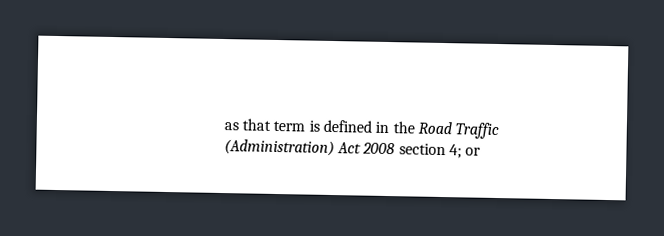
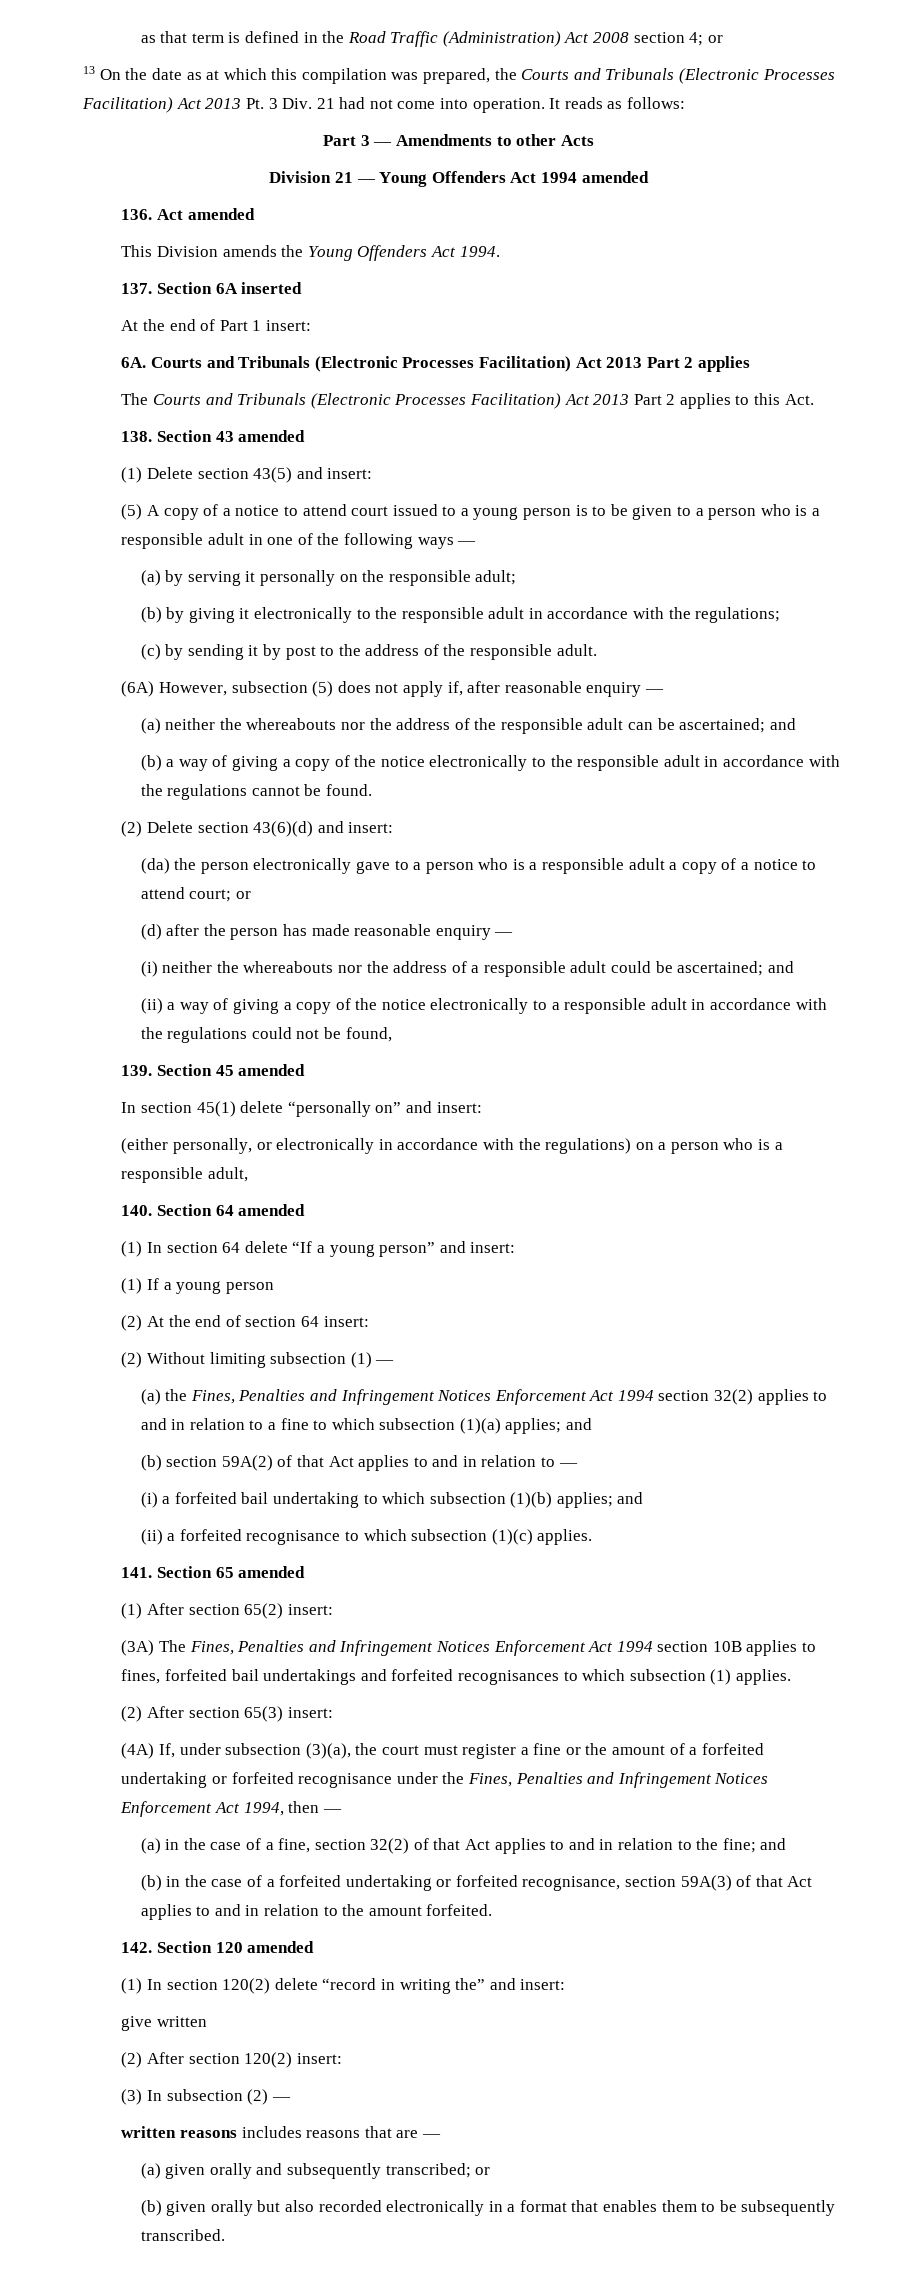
(482, 151) none -> [83,66,835,84] [82,97,685,113] [323,134,594,146] [269,171,649,187] [121,208,255,220] [121,245,500,261] [121,282,303,294] [121,319,311,331] [121,356,750,372] [121,393,814,409] [121,430,306,442] [121,467,373,483] [121,504,820,520] [121,533,477,549] [140,570,517,586] [140,607,781,623] [140,644,597,660] [121,681,664,697] [140,718,796,734] [140,755,840,771] [140,784,372,800] [121,821,394,837] [140,858,817,874] [140,887,251,902] [140,924,514,940] [140,961,794,977] [140,998,827,1014] [140,1027,392,1043] [121,1064,306,1076] [121,1101,482,1117] [121,1138,783,1154] [121,1167,248,1183] [121,1204,306,1216] [121,1241,516,1257] [121,1278,274,1294] [121,1315,369,1331] [121,1352,395,1368] [140,1389,828,1405] [140,1418,593,1434] [140,1455,578,1471] [140,1492,644,1508] [140,1529,593,1545] [121,1566,306,1578] [121,1603,333,1619] [121,1640,817,1656] [121,1669,791,1685] [121,1706,333,1722] [121,1743,764,1759] [121,1772,769,1788] [120,1801,342,1817] [140,1838,787,1854] [140,1875,813,1891] [140,1904,493,1920] [121,1941,315,1953] [121,1978,566,1994] [121,2016,207,2031] [121,2052,342,2068] [121,2089,291,2105] [121,2126,441,2138] [140,2163,491,2179] [140,2200,836,2216] [140,2229,225,2241] // 13 On the date as at which this compilation was prepared, the Courts and Tribunals (Electronic Processes Facilitation) Act 2013 Pt. 3 Div. 21 had not come into operation. It reads as follows: // Part 3 — Amendments to other Acts // Division 21 — Young Offenders Act 1994 amended // 136. Act amended // This Division amends the Young Offenders Act 1994. // 137. Section 6A inserted // At the end of Part 1 insert: // 6A. Courts and Tribunals (Electronic Processes Facilitation) Act 2013 Part 2 applies // The Courts and Tribunals (Electronic Processes Facilitation) Act 2013 Part 2 applies to this Act. // 138. Section 43 amended // (1) Delete section 43(5) and insert: // (5) A copy of a notice to attend court issued to a young person is to be given to a person who is a responsible adult in one of the following ways — // (a) by serving it personally on the responsible adult; // (b) by giving it electronically to the responsible adult in accordance with the regulations; // (c) by sending it by post to the address of the responsible adult. // (6A) However, subsection (5) does not apply if, after reasonable enquiry — // (a) neither the whereabouts nor the address of the responsible adult can be ascertained; and // (b) a way of giving a copy of the notice electronically to the responsible adult in accordance with the regulations cannot be found. // (2) Delete section 43(6)(d) and insert: // (da) the person electronically gave to a person who is a responsible adult a copy of a notice to attend court; or // (d) after the person has made reasonable enquiry — // (i) neither the whereabouts nor the address of a responsible adult could be ascertained; and // (ii) a way of giving a copy of the notice electronically to a responsible adult in accordance with the regulations could not be found, // 139. Section 45 amended // In section 45(1) delete “personally on” and insert: // (either personally, or electronically in accordance with the regulations) on a person who is a responsible adult, // 140. Section 64 amended // (1) In section 64 delete “If a young person” and insert: // (1) If a young person // (2) At the end of section 64 insert: // (2) Without limiting subsection (1) — // (a) the Fines, Penalties and Infringement Notices Enforcement Act 1994 section 32(2) applies to and in relation to a fine to which subsection (1)(a) applies; and // (b) section 59A(2) of that Act applies to and in relation to — // (i) a forfeited bail undertaking to which subsection (1)(b) applies; and // (ii) a forfeited recognisance to which subsection (1)(c) applies. // 141. Section 65 amended // (1) After section 65(2) insert: // (3A) The Fines, Penalties and Infringement Notices Enforcement Act 1994 section 10B applies to fines, forfeited bail undertakings and forfeited recognisances to which subsection (1) applies. // (2) After section 65(3) insert: // (4A) If, under subsection (3)(a), the court must register a fine or the amount of a forfeited undertaking or forfeited recognisance under the Fines, Penalties and Infringement Notices Enforcement Act 1994, then — // (a) in the case of a fine, section 32(2) of that Act applies to and in relation to the fine; and // (b) in the case of a forfeited undertaking or forfeited recognisance, section 59A(3) of that Act applies to and in relation to the amount forfeited. // 142. Section 120 amended // (1) In section 120(2) delete “record in writing the” and insert: // give written // (2) After section 120(2) insert: // (3) In subsection (2) — // written reasons includes reasons that are — // (a) given orally and subsequently transcribed; or // (b) given orally but also recorded electronically in a format that enables them to be subsequently transcribed.

